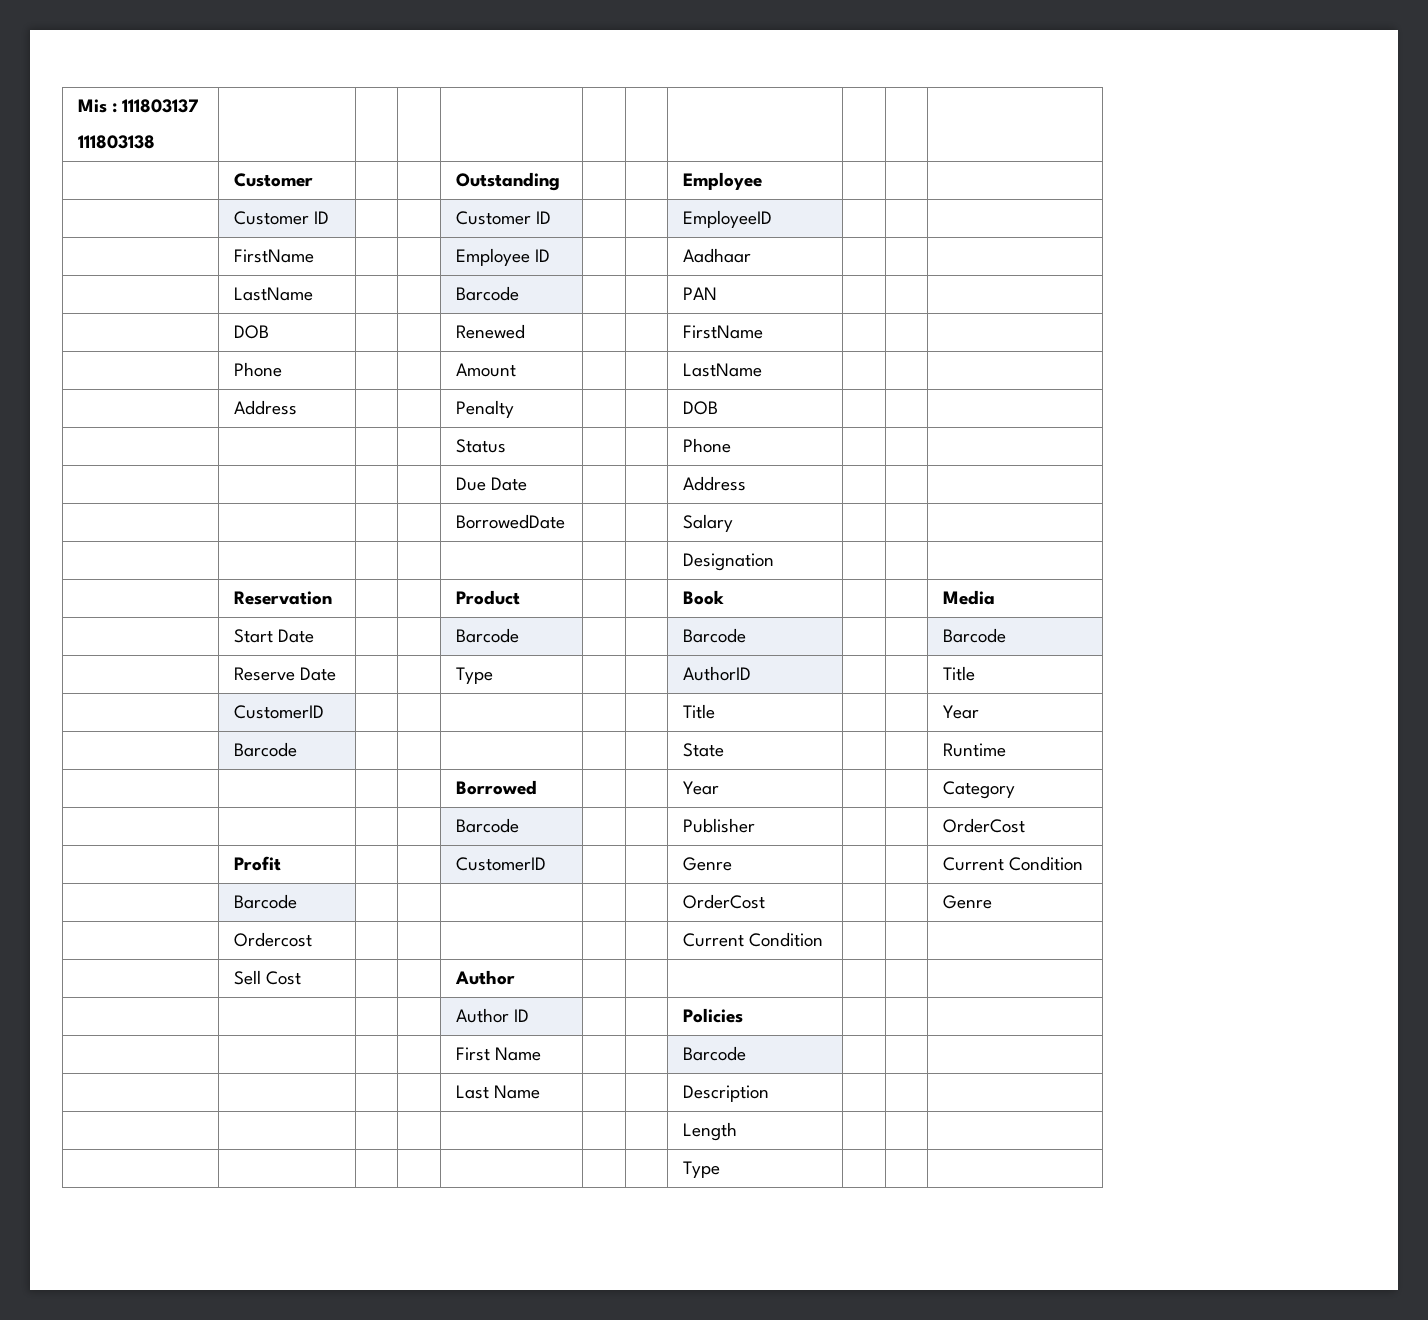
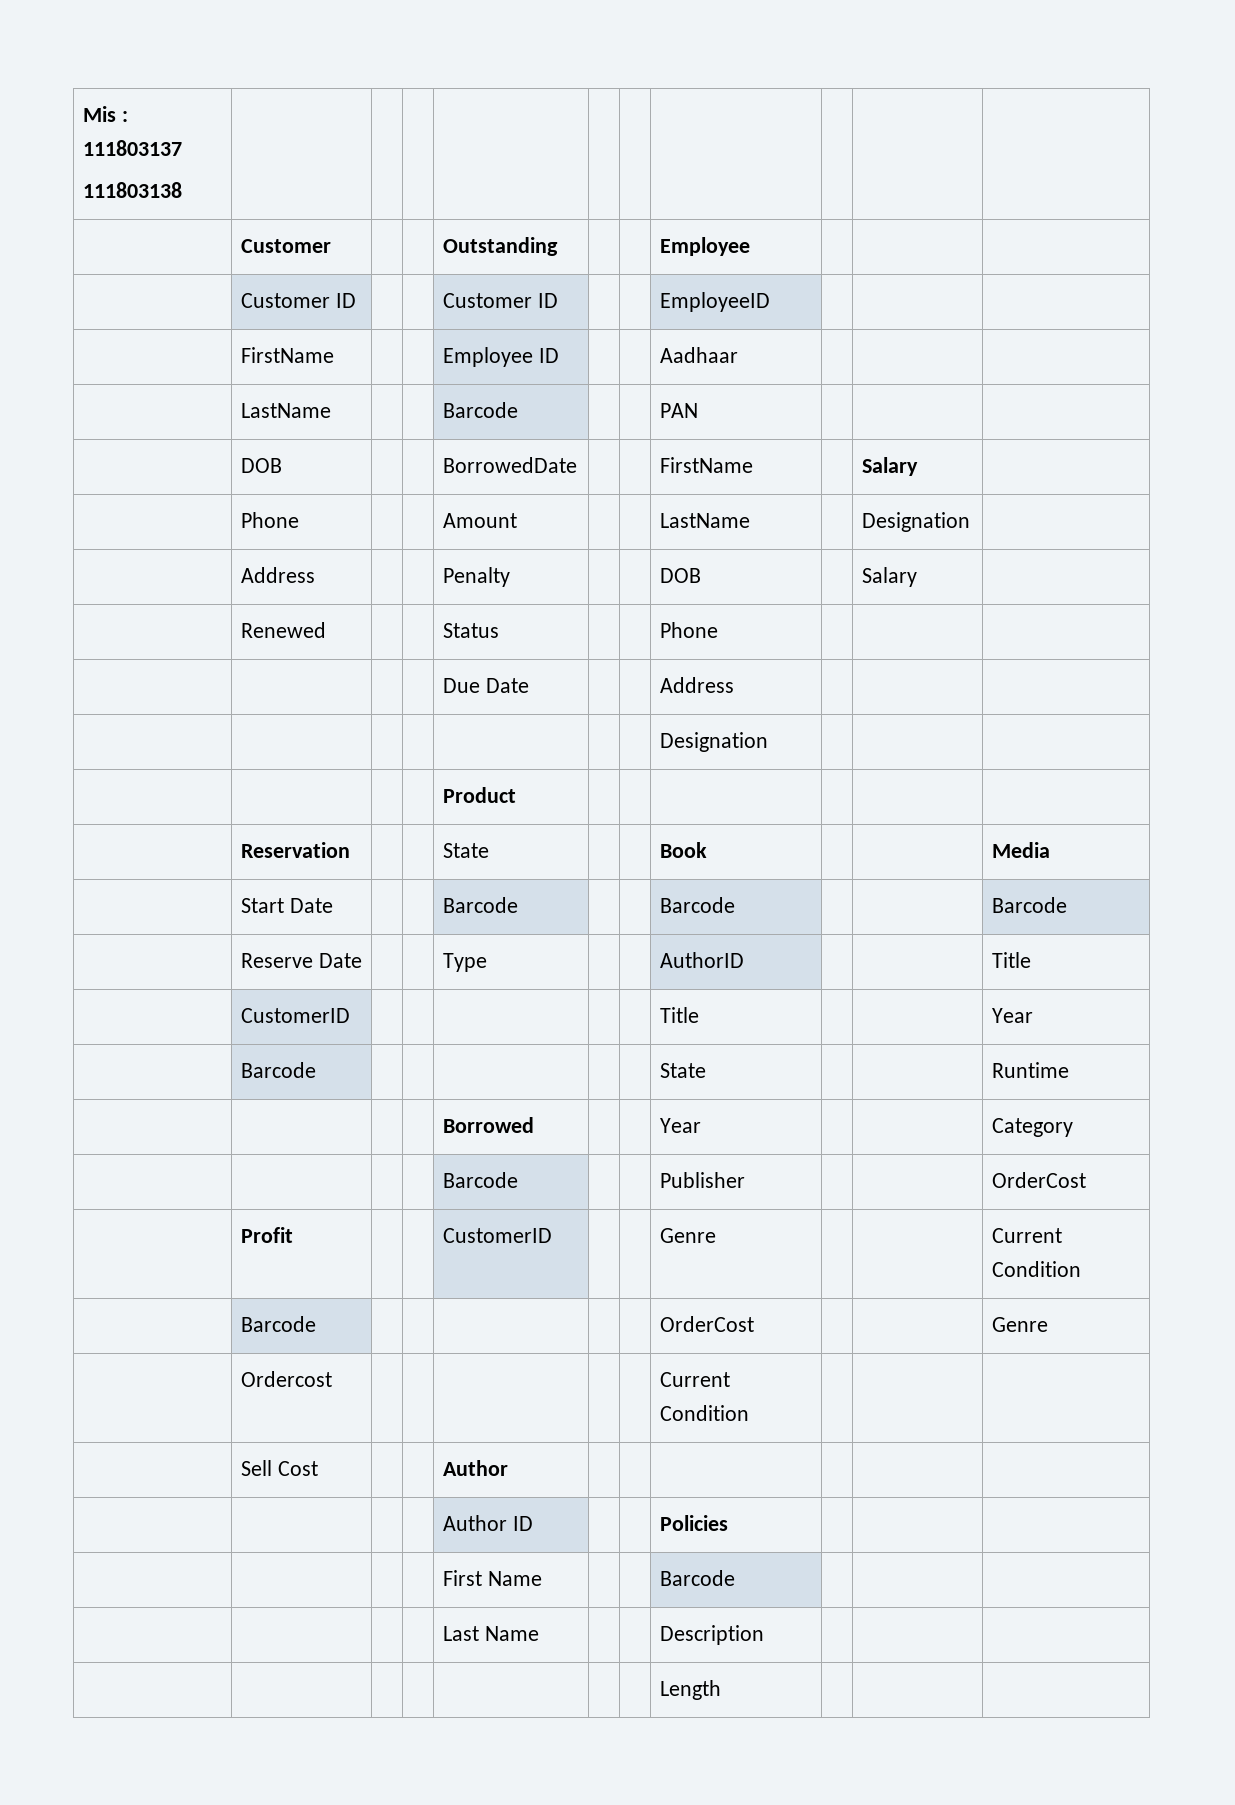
[456,324,526,339] [683,325,764,339] Renewed | | | FirstName | | -> [443,457,578,473] [660,457,754,473] [862,457,919,476] BorrowedDate | | | FirstName | | Salary
(763, 370) none -> [862,512,971,532] Designation
(719, 408) | // | -> [862,567,918,587] [241,622,327,638] Salary | // | Renewed
[456,514,566,529] [683,514,734,532] // | | | | BorrowedDate | | | Salary | | | -> (735, 685) none
(775, 562) none -> [443,787,517,803] // | | | | Product | | | | | |
[456,590,521,605] Product -> [443,843,490,858] State
[683,1161,721,1178] // | | | | | | | Type | | | -> (722, 1690) none

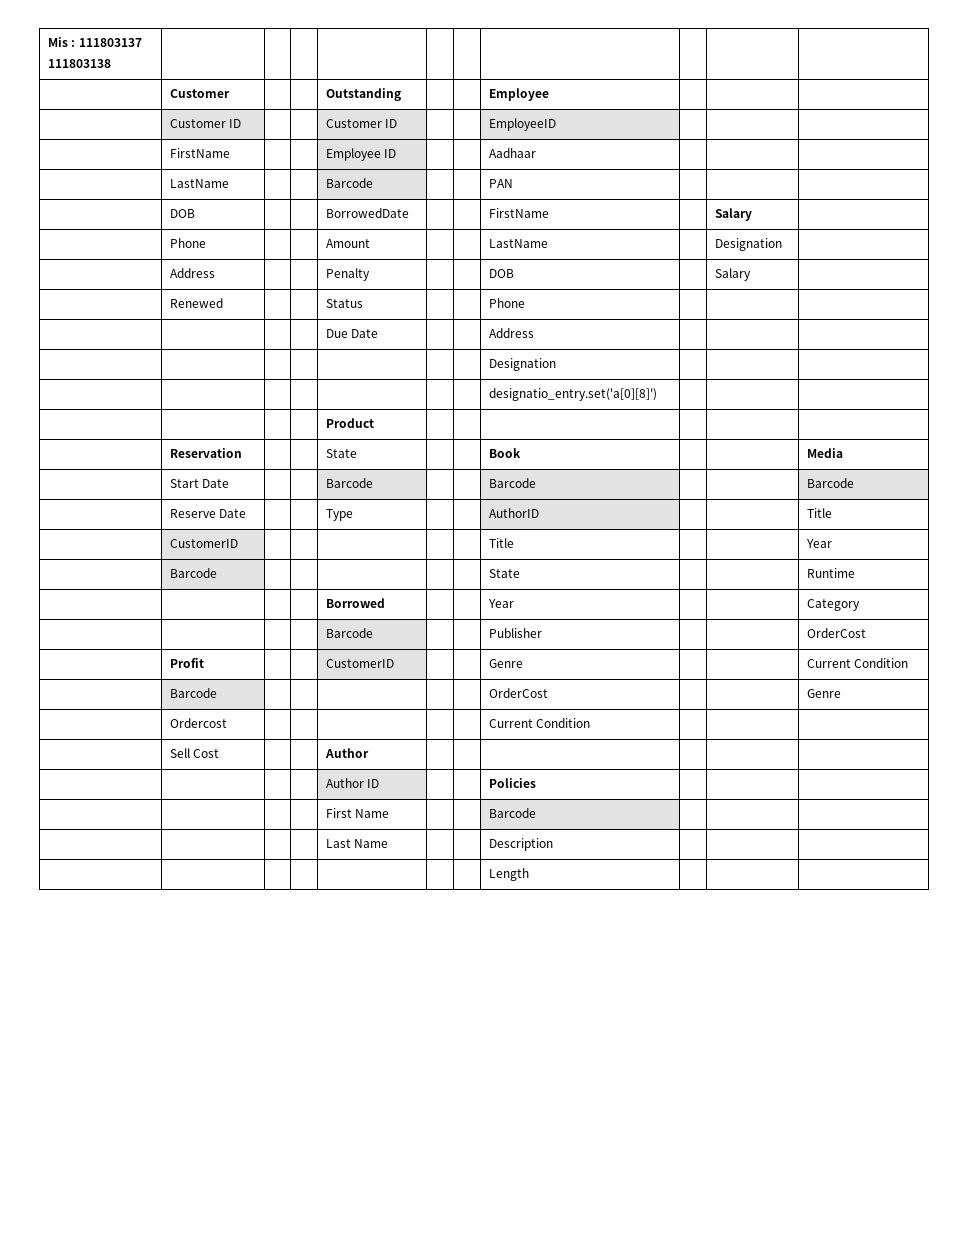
(769, 742) none -> [489,388,658,401] // | | | | | | | designatio_entry.set('a[0][8]') | | |

